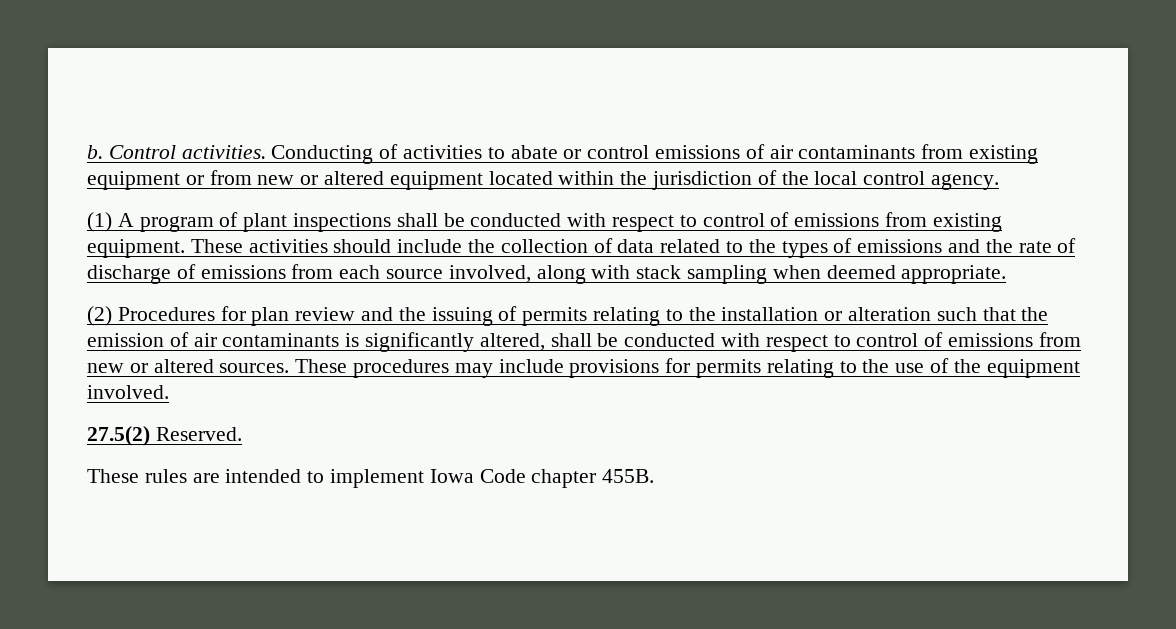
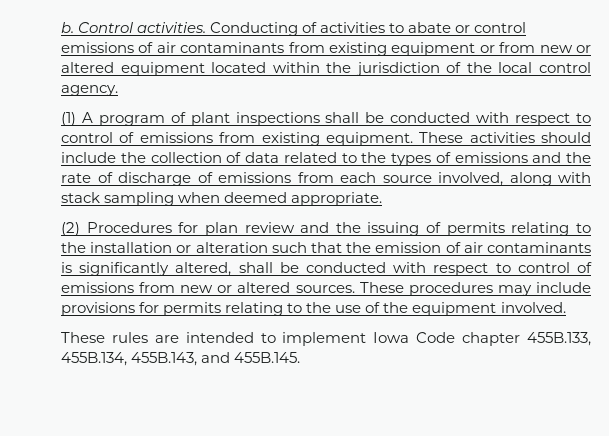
[87,426,242,446] // 27.5(2) Reserved. -> (566, 307) none
[602,469,655,483] 455B. -> [527,332,592,346] [61,352,301,366] 455B.133, 455B.134, 455B.143, and 455B.145.

